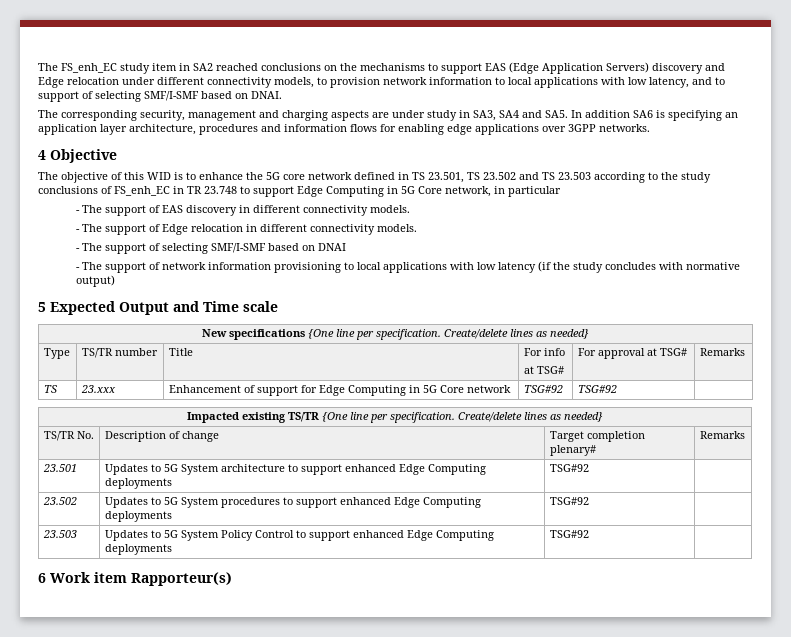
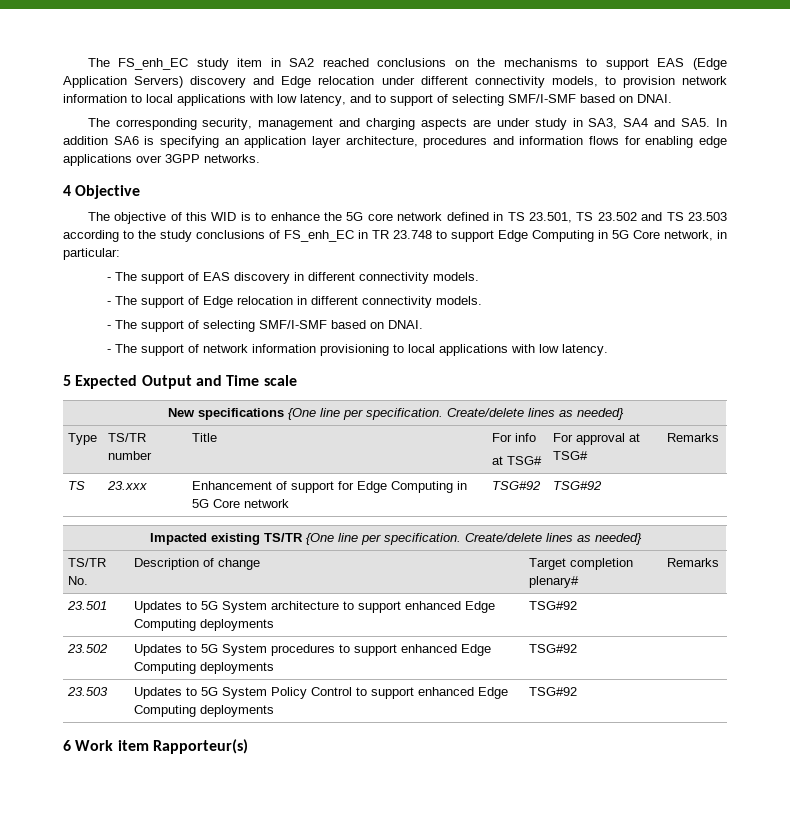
[508,186,561,197] particular -> [63,248,120,260] particular:
[318,243,347,251] DNAI -> [388,320,424,329] DNAI.
[498,261,741,273] [76,275,116,287] latency (if the study concludes with normative output) -> [562,344,609,356] latency.

